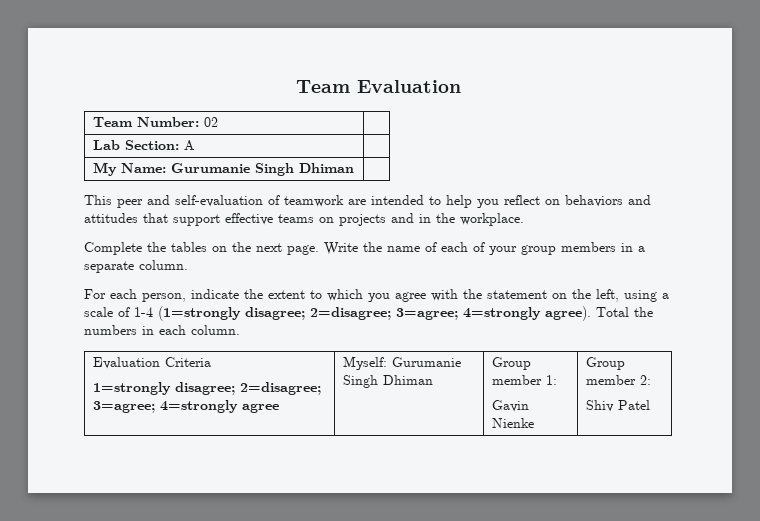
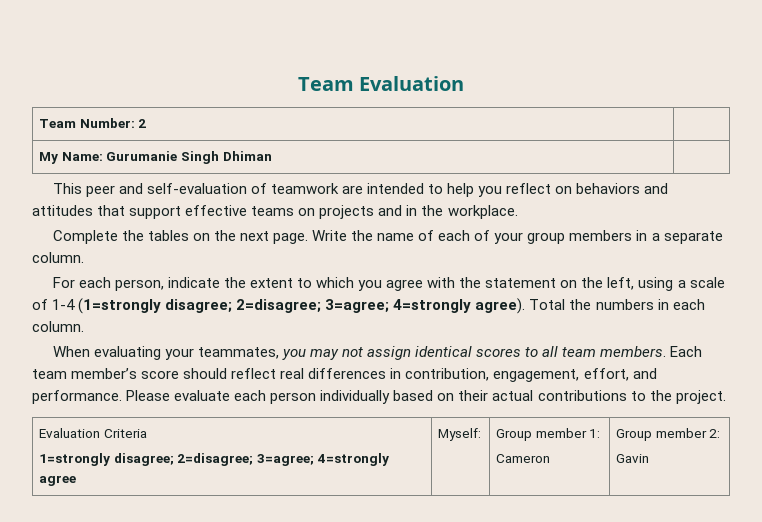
[204,117,219,127] [93,140,196,151] 02 | // Lab Section: A -> [138,119,147,128] 2
(240, 330) none -> [52,346,703,360] [32,368,657,382] [32,390,726,404] // When evaluating your teammates, you may not assign identical scores to all team members. Each team member’s score should reflect real differences in contribution, engagement, effort, and performance. Please evaluate each person individually based on their actual contributions to the project.
[392,357,462,367] [343,375,434,388] Gurumanie Singh Dhiman -> (482, 434) none
[492,400,530,412] [492,418,535,428] Gavin Nienke -> [496,454,551,463] Cameron
[586,400,651,412] Shiv Patel -> [616,454,650,463] Gavin

